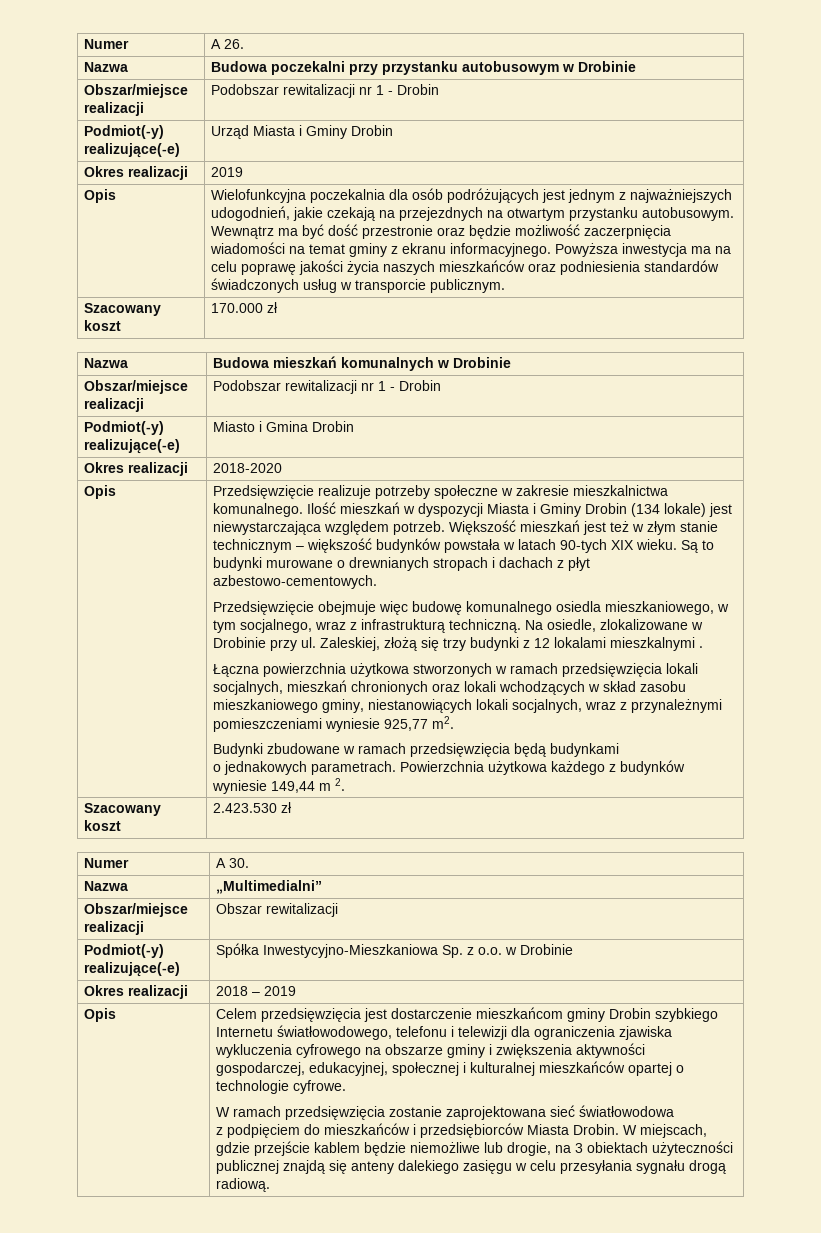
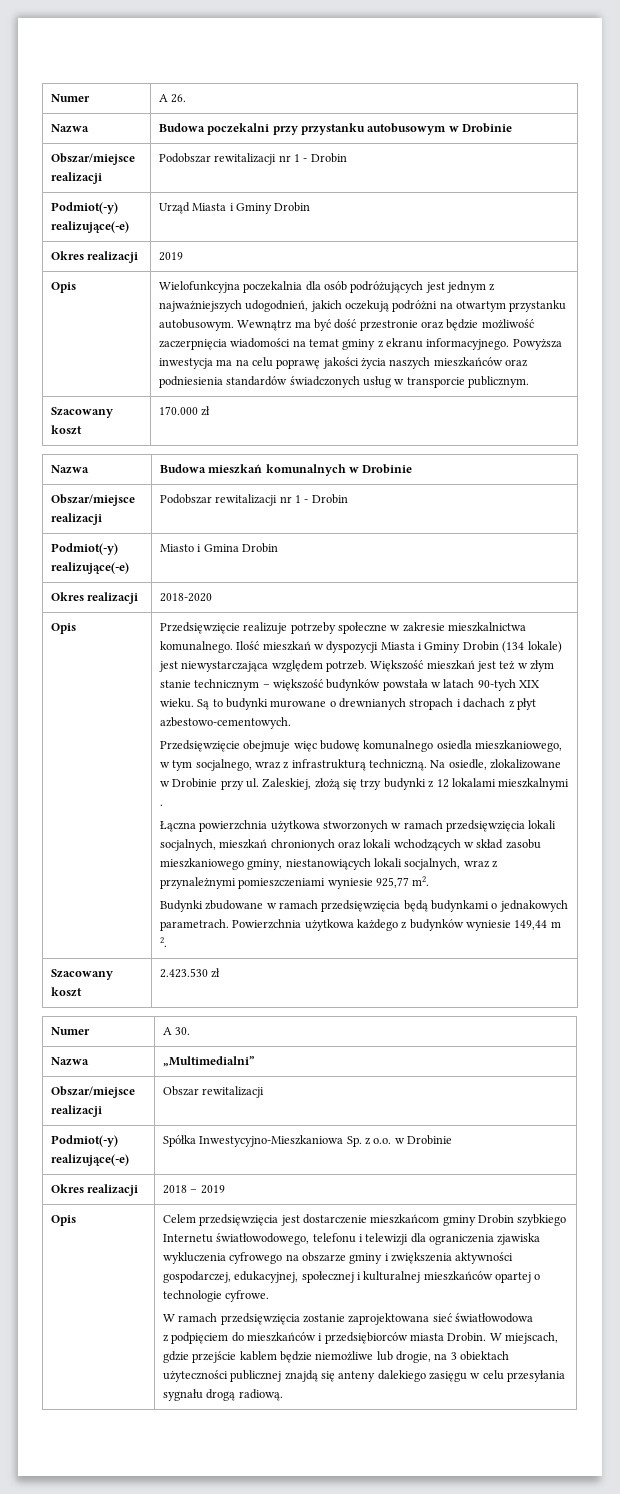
[293,207,484,221] jakie czekają na przejezdnych -> [310,300,438,312] jakich oczekują podróżni
(620, 750) // -> (490, 906) none
[527,1124,570,1135] Miasta -> [410,1333,445,1341] miasta

